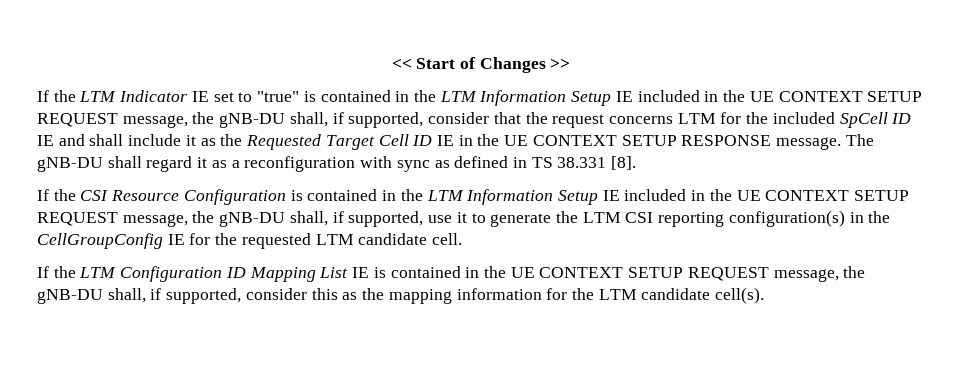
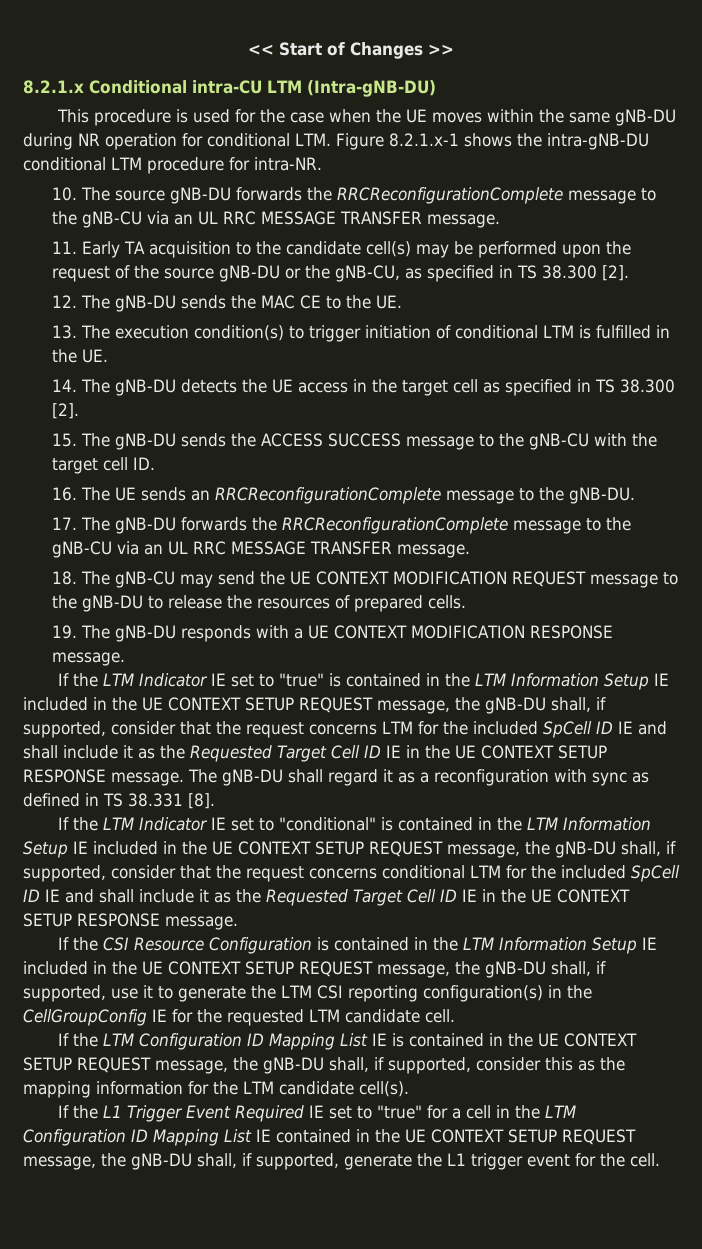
(571, 63) none -> [23,80,436,97] [57,109,677,126] [23,133,649,150] [23,157,322,174] [51,187,656,204] [51,211,500,228] [51,241,631,258] [51,265,629,282] [51,295,402,312] [51,325,670,342] [51,349,108,363] [51,379,675,396] [51,403,79,419] [51,433,657,450] [51,457,155,474] [51,487,635,504] [51,517,631,534] [51,541,470,558] [51,571,678,588] [51,595,466,612] [51,625,613,642] [51,652,125,666] // 8.2.1.x Conditional intra-CU LTM (Intra-gNB-DU) // This procedure is used for the case when the UE moves within the same gNB-DU during NR operation for conditional LTM. Figure 8.2.1.x-1 shows the intra-gNB-DU conditional LTM procedure for intra-NR. // 10. The source gNB-DU forwards the RRCReconfigurationComplete message to the gNB-CU via an UL RRC MESSAGE TRANSFER message. // 11. Early TA acquisition to the candidate cell(s) may be performed upon the request of the source gNB-DU or the gNB-CU, as specified in TS 38.300 [2]. // 12. The gNB-DU sends the MAC CE to the UE. // 13. The execution condition(s) to trigger initiation of conditional LTM is fulfilled in the UE. // 14. The gNB-DU detects the UE access in the target cell as specified in TS 38.300 [2]. // 15. The gNB-DU sends the ACCESS SUCCESS message to the gNB-CU with the target cell ID. // 16. The UE sends an RRCReconfigurationComplete message to the gNB-DU. // 17. The gNB-DU forwards the RRCReconfigurationComplete message to the gNB-CU via an UL RRC MESSAGE TRANSFER message. // 18. The gNB-CU may send the UE CONTEXT MODIFICATION REQUEST message to the gNB-DU to release the resources of prepared cells. // 19. The gNB-DU responds with a UE CONTEXT MODIFICATION RESPONSE message.
(637, 163) none -> [58,817,652,831] [23,841,676,858] [23,865,680,882] [23,889,630,906] [23,913,238,930] // If the LTM Indicator IE set to "conditional" is contained in the LTM Information Setup IE included in the UE CONTEXT SETUP REQUEST message, the gNB-DU shall, if supported, consider that the request concerns conditional LTM for the included SpCell ID IE and shall include it as the Requested Target Cell ID IE in the UE CONTEXT SETUP RESPONSE message.
(765, 295) none -> [58,1105,577,1122] [23,1129,636,1146] [23,1153,660,1170] // If the L1 Trigger Event Required IE set to "true" for a cell in the LTM Configuration ID Mapping List IE contained in the UE CONTEXT SETUP REQUEST message, the gNB-DU shall, if supported, generate the L1 trigger event for the cell.

